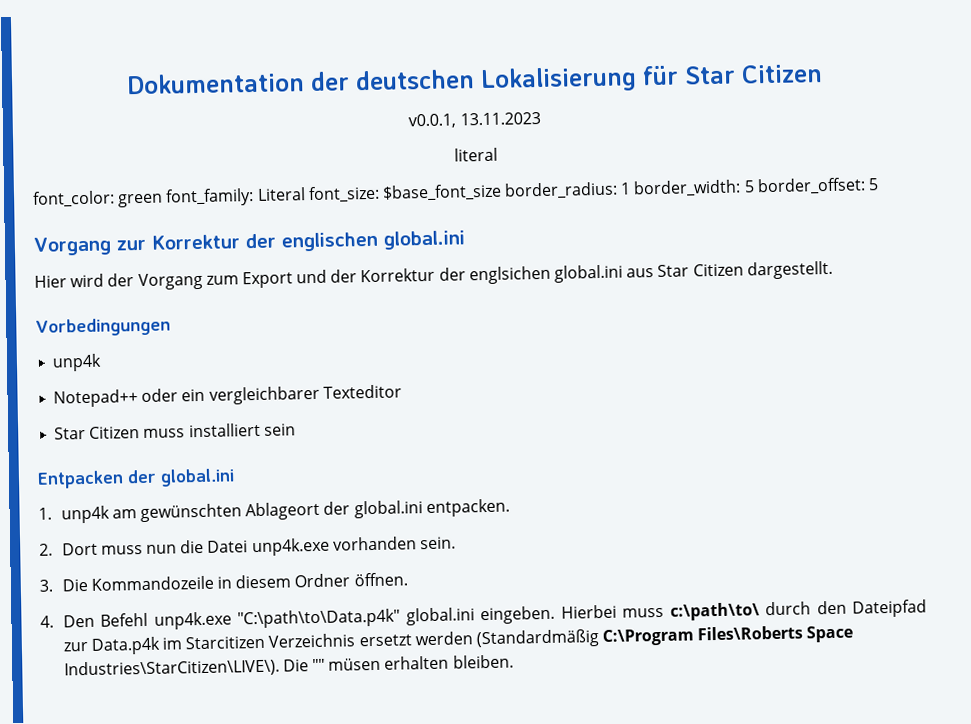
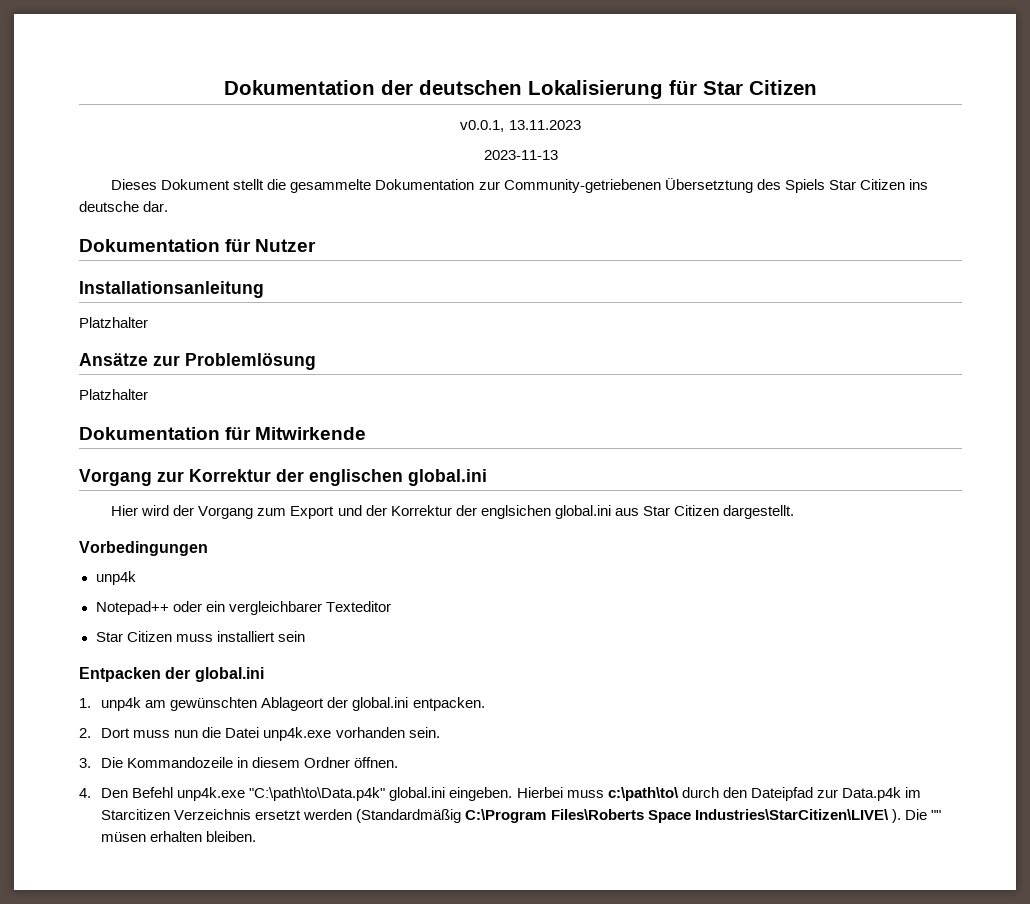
[453,147,498,162] [32,177,880,208] literal // font_color: green font_family: Literal font_size: $base_font_size border_radius: 1 border_width: 5 border_offset: 5 -> [483,150,558,160] [111,178,928,193] [79,201,169,212] [79,239,317,252] [79,281,264,298] [79,317,148,328] [79,353,316,370] [79,389,148,400] [79,427,367,440] 2023-11-13 // Dieses Dokument stellt die gesammelte Dokumentation zur Community-getriebenen Übersetztung des Spiels Star Citizen ins deutsche dar. // Dokumentation für Nutzer // Installationsanleitung // Platzhalter // Ansätze zur Problemlösung // Platzhalter // Dokumentation für Mitwirkende
[63,658,280,679] Industries\StarCitizen\LIVE\). -> [694,809,901,823] Industries\StarCitizen\LIVE\ ).

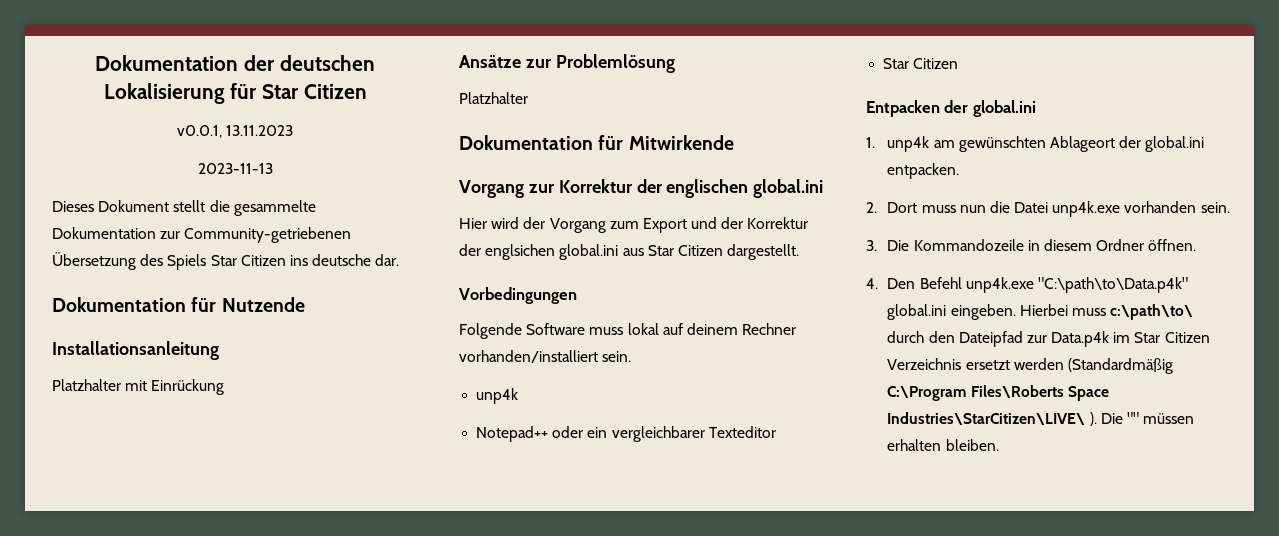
[664,178,753,193] Übersetztung -> [52,252,136,270] Übersetzung
[255,239,317,252] Nutzer -> [221,297,305,312] Nutzende
(148, 322) none -> [125,379,225,395] mit Einrückung
(208, 548) none -> [459,323,797,339] [459,350,632,363] // Folgende Software muss lokal auf deinem Rechner vorhanden/installiert sein.
[175,631,305,642] muss installiert sein -> (959, 63) none
[101,809,171,820] Starcitizen -> [1134,332,1210,343] Star Citizen
[101,832,147,842] müsen -> [1143,413,1195,424] müssen

